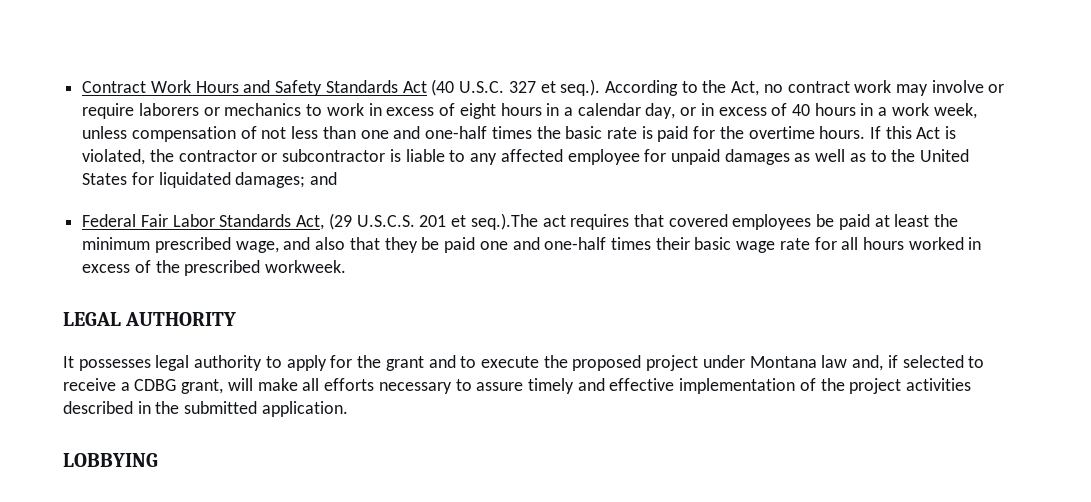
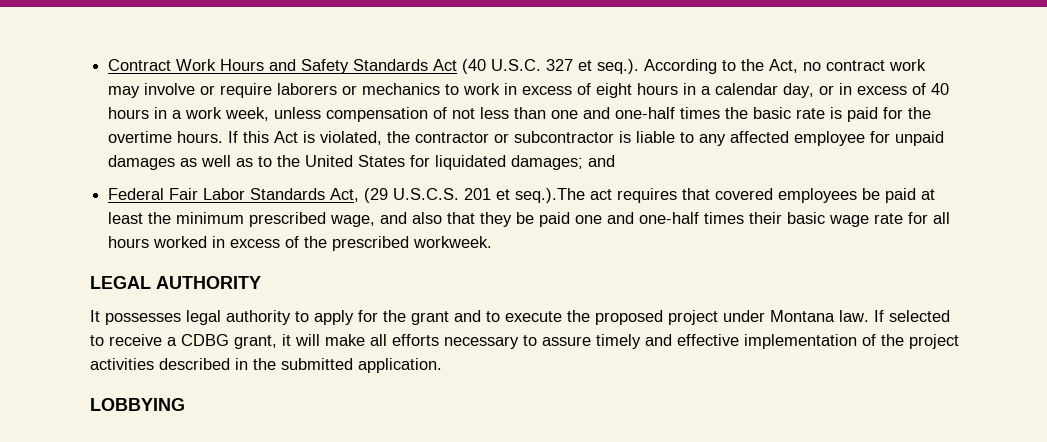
[821,355,898,371] law and, if -> [839,310,884,322] law. If
(224, 386) none -> [282,334,291,346] it

